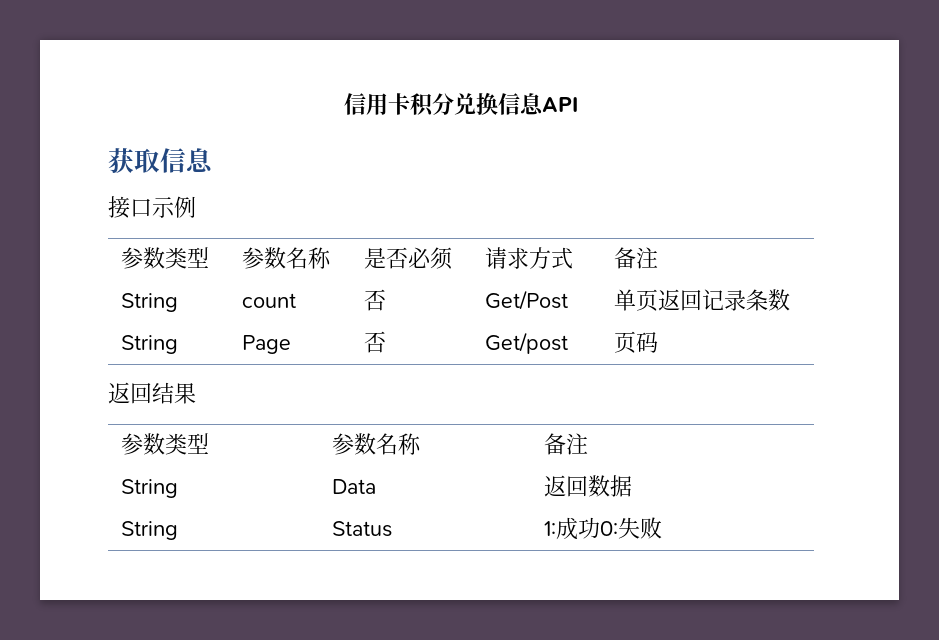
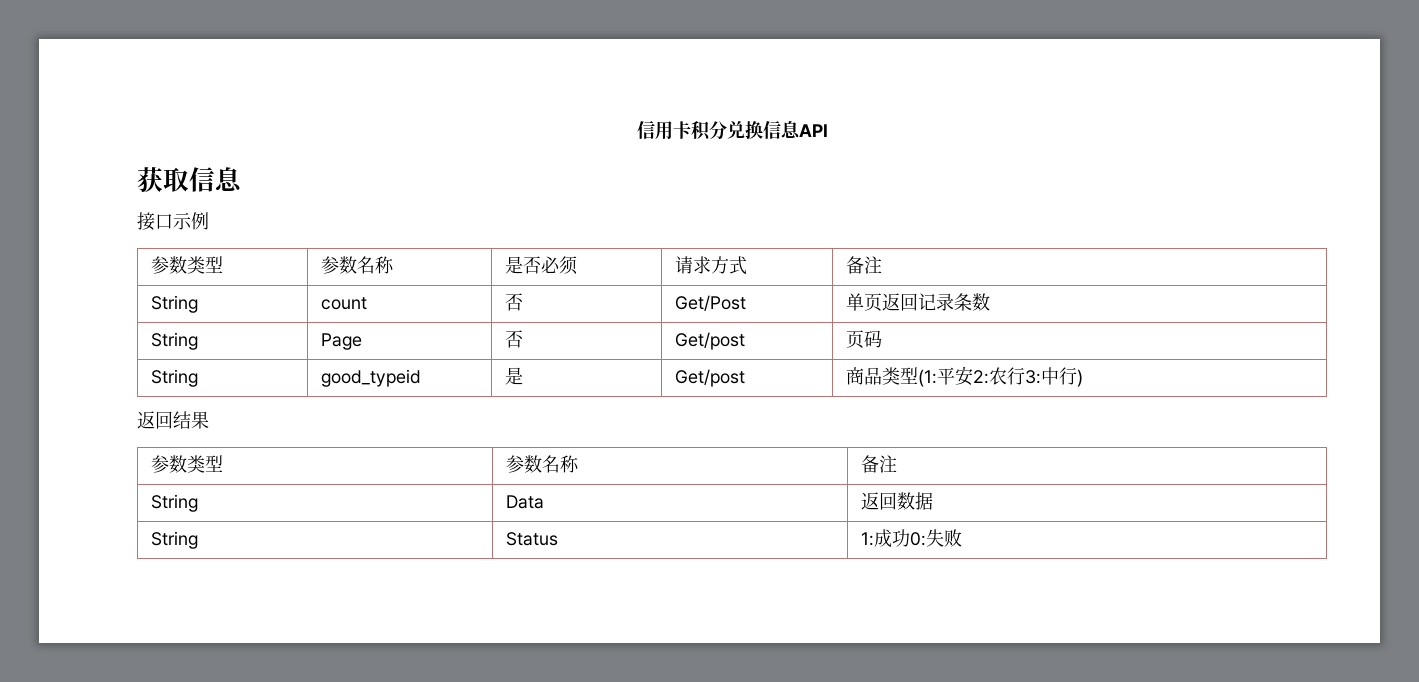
(658, 342) none -> [151,369,199,387] [321,369,422,387] [505,367,524,385] [675,369,746,387] [846,366,1084,387] // String | good_typeid | 是 | Get/post | 商品类型(1:平安2:农行3:中行)

